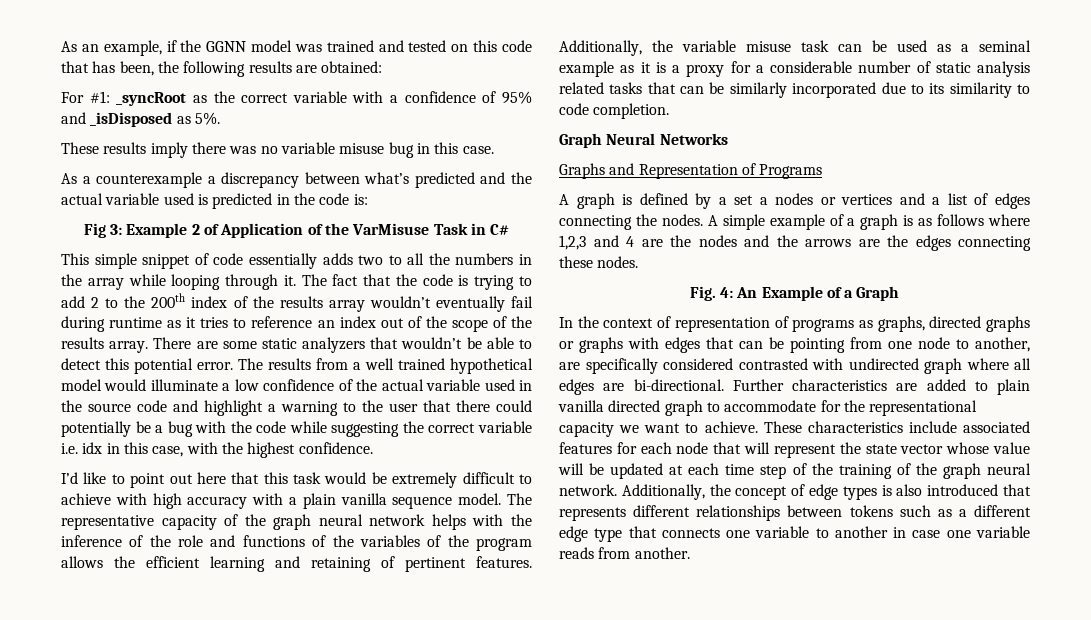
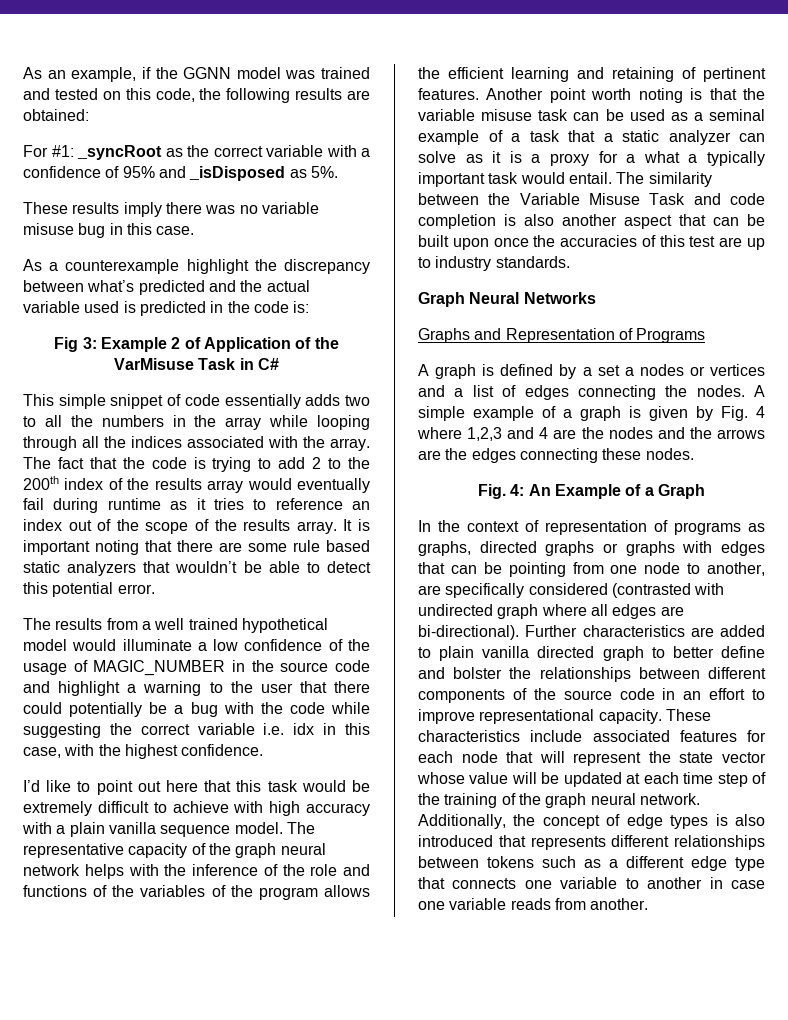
[502,40,533,52] [61,61,154,76] code that has been, -> [155,88,195,102] code,
[207,176,216,184] a -> [186,259,277,274] highlight the
[283,275,296,286] it. -> [82,436,370,451] all the indices associated with the array.
[369,296,431,308] wouldn’t -> [247,478,292,490] would
[153,337,257,349] There are some -> [343,519,370,531] [23,540,370,555] It is important noting that there are some rule based
(233, 366) none -> (155, 589) //
[381,379,515,391] actual variable used -> [23,660,226,676] usage of MAGIC_NUMBER
[559,40,642,56] Additionally, -> [486,88,737,103] Another point worth noting is that
(614, 69) none -> [488,130,765,145] [418,151,456,163] of a task that a static analyzer can solve
[770,61,1030,77] [559,82,1030,98] [559,103,670,119] considerable number of static analysis related tasks that can be similarly incorporated due to its similarity to code completion. -> [643,151,765,166] [418,172,712,187] [418,193,765,205] [418,214,765,229] [418,235,765,250] [418,256,570,271] what a typically important task would entail. The similarity between the Variable Misuse Task and code completion is also another aspect that can be built upon once the accuracies of this test are up to industry standards.
[918,214,985,226] as follows -> [649,406,765,421] given by Fig. 4
[738,358,808,370] contrasted -> [611,583,691,598] (contrasted
[633,379,724,391] bi-directional. -> [418,625,519,640] bi-directional).
[724,400,978,416] [559,421,758,437] accommodate for the representational capacity we want to achieve. -> [672,646,765,658] [418,667,766,682] [418,688,765,703] [418,709,662,724] better define and bolster the relationships between different components of the source code in an effort to improve representational capacity.

